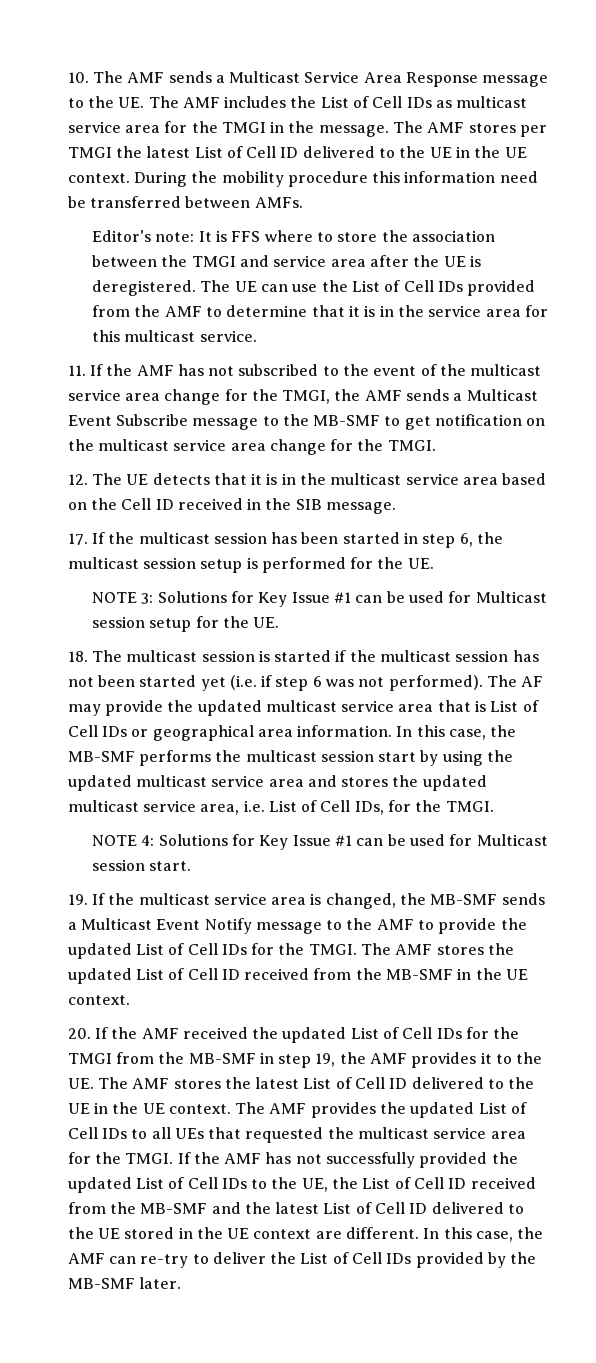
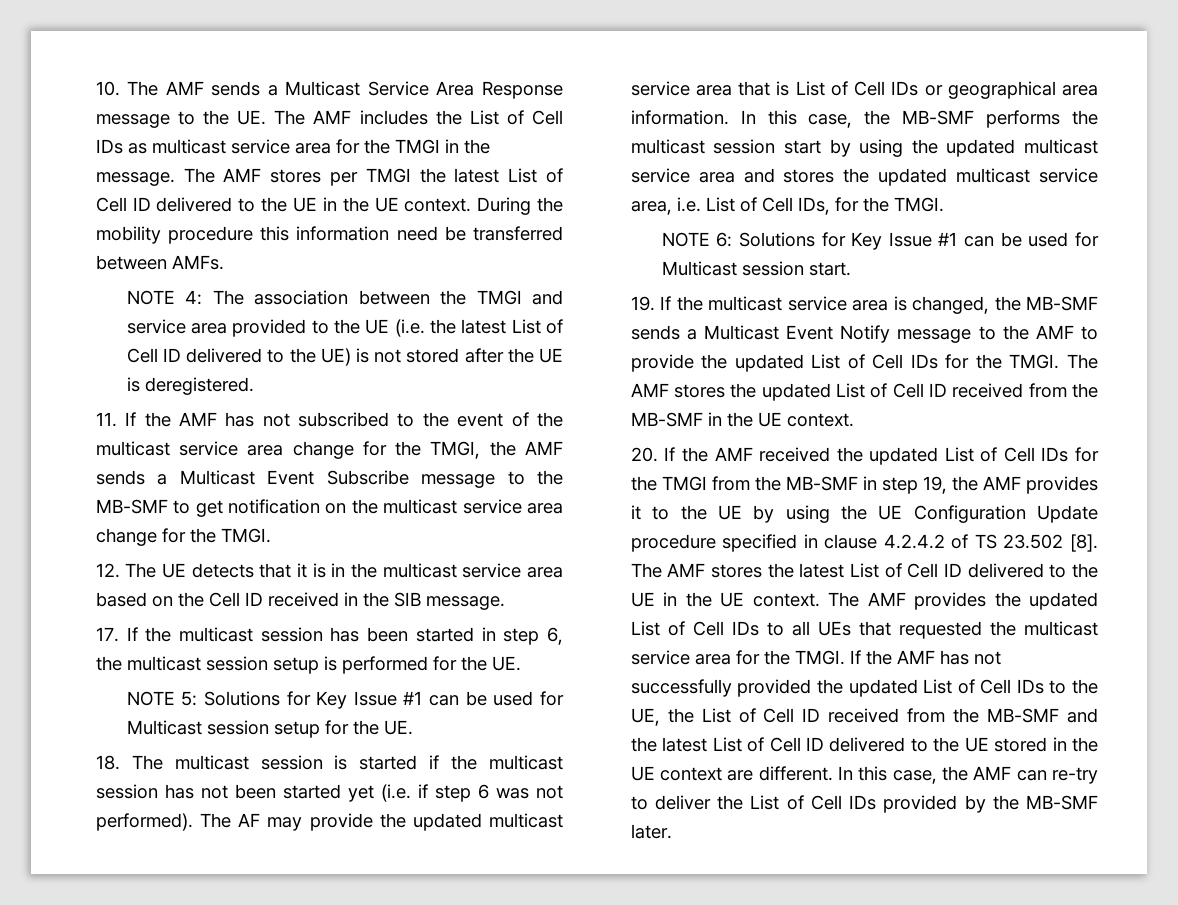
[92,230,408,242] Editor's note: It is FFS where to store the -> [126,290,244,305] NOTE 4: The
(366, 263) none -> [232,319,564,337] [126,348,460,366] provided to the UE (i.e. the latest List of Cell ID delivered to the UE) is not stored
[200,280,536,296] [92,305,548,317] [92,330,257,342] The UE can use the List of Cell IDs provided from the AMF to determine that it is in the service area for this multicast service. -> (254, 386) none
[141,593,154,604] 3: -> [181,691,198,706] 5:
[141,835,155,846] 4: -> [716,232,733,247] 6:
[67,1078,94,1089] UE. -> [717,505,1098,523] [630,534,1098,552] UE by using the UE Configuration Update procedure specified in clause 4.2.4.2 of TS 23.502 [8].

